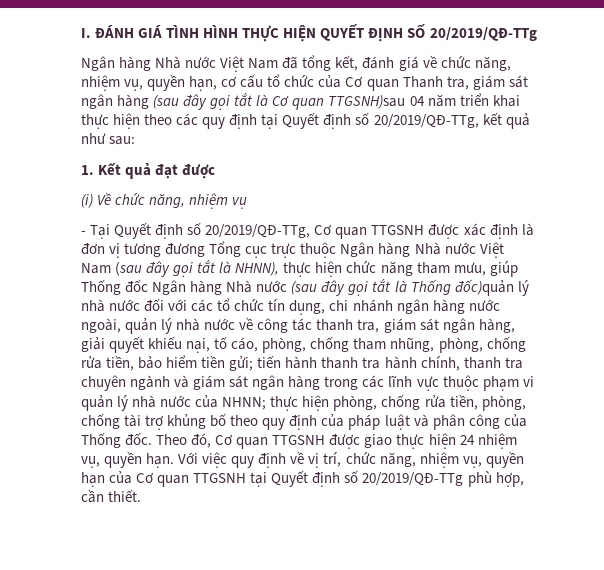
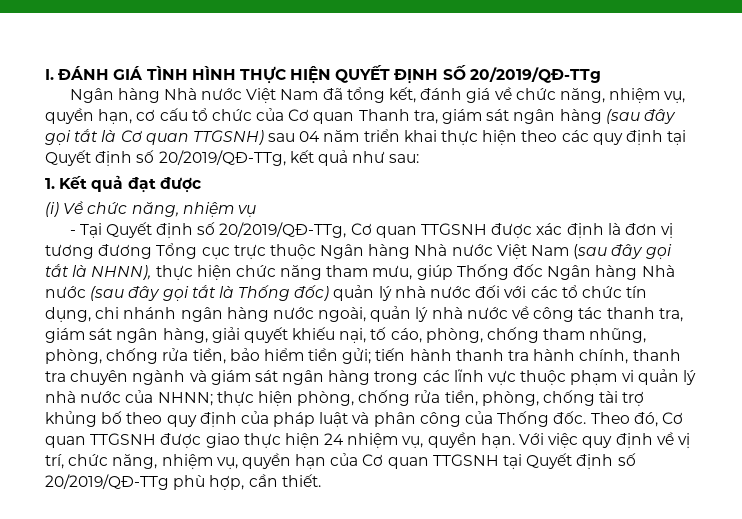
[328,95,406,109] TTGSNH)sau -> [192,130,296,145] TTGSNH) sau
[454,279,514,296] đốc)quản -> [294,285,375,301] đốc) quản

